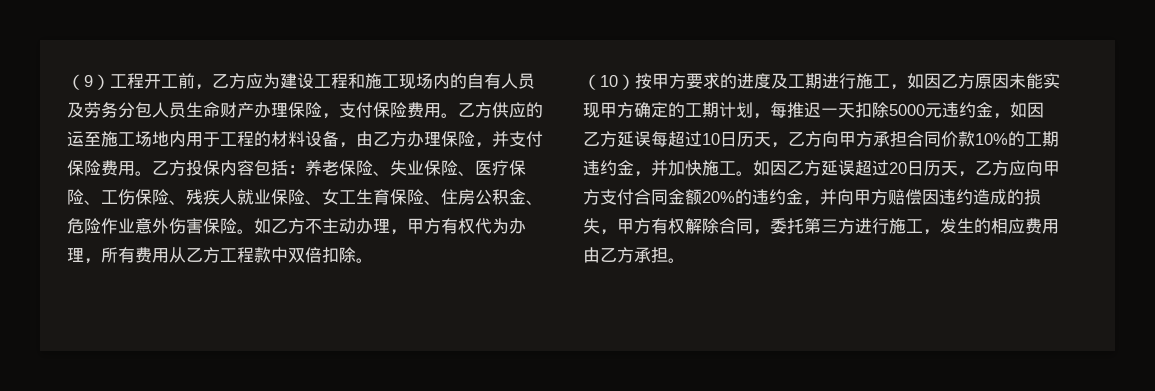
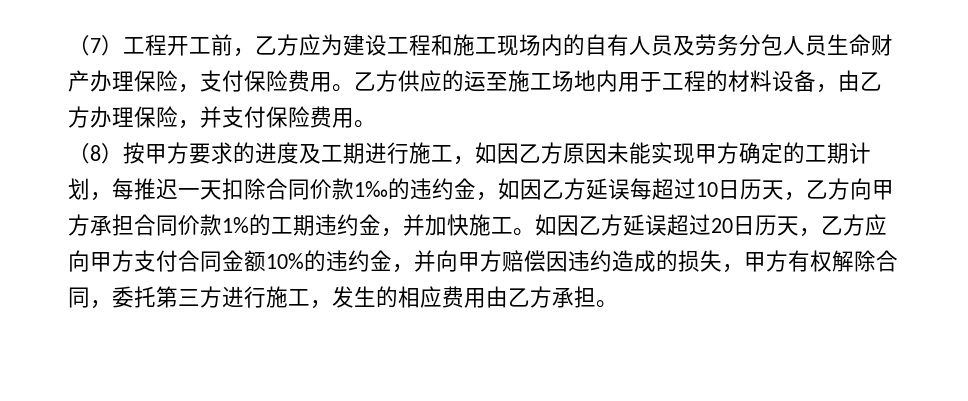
[67,74,93,90] （9 -> [68,35,101,56] （7
[152,160,526,176] [67,189,543,205] [67,218,526,235] [67,247,373,264] [583,74,618,90] 乙方投保内容包括：养老保险、失业保险、医疗保险、工伤保险、残疾人就业保险、女工生育保险、住房公积金、危险作业意外伤害保险。如乙方不主动办理，甲方有权代为办理，所有费用从乙方工程款中双倍扣除。 // （10 -> [68,143,101,164] // （8
[889,103,942,118] 5000元 -> [266,178,410,200] 合同价款1‰的
[975,133,1008,145] 10% -> [222,217,249,233] 1%
[702,191,735,203] 20% -> [266,253,304,269] 10%

